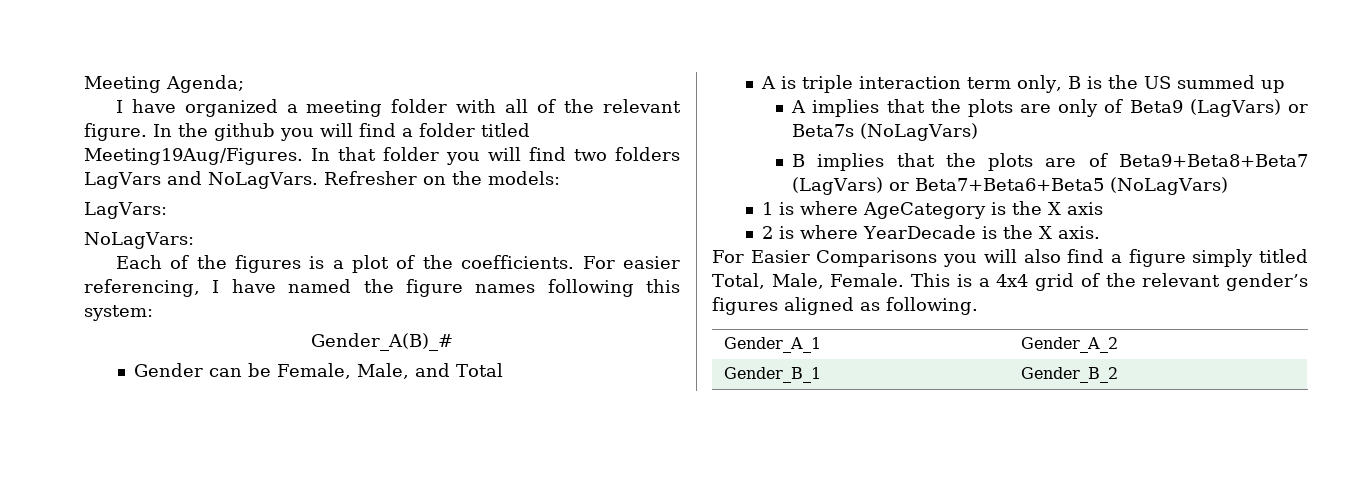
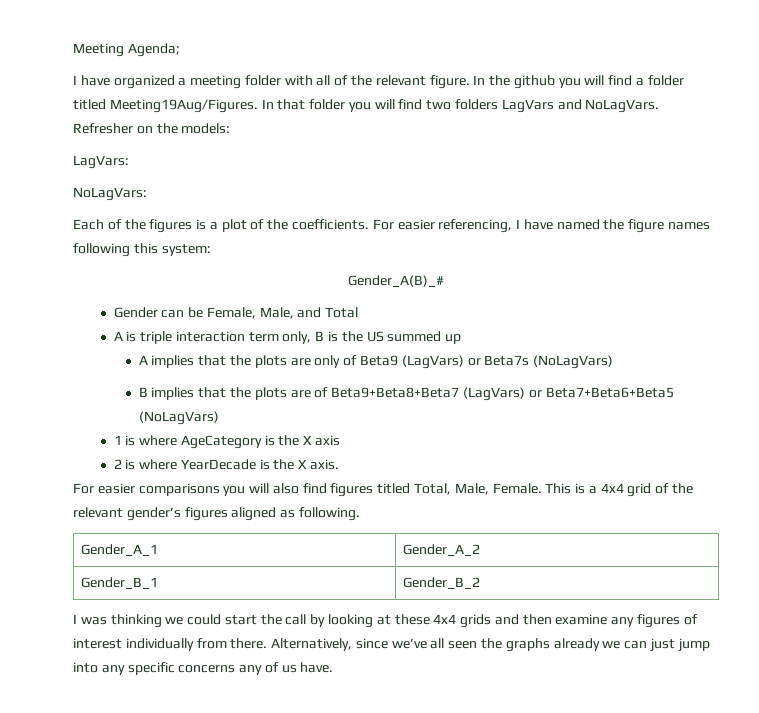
[750,250,938,267] Easier Comparisons -> [97,483,220,496] easier comparisons
[1110,249,1254,267] a figure simply -> [330,483,374,497] figures
(1118, 375) none -> [73,614,698,628] [73,638,710,652] [73,662,334,675] // I was thinking we could start the call by looking at these 4x4 grids and then examine any figures of interest individually from there. Alternatively, since we’ve all seen the graphs already we can just jump into any specific concerns any of us have.

